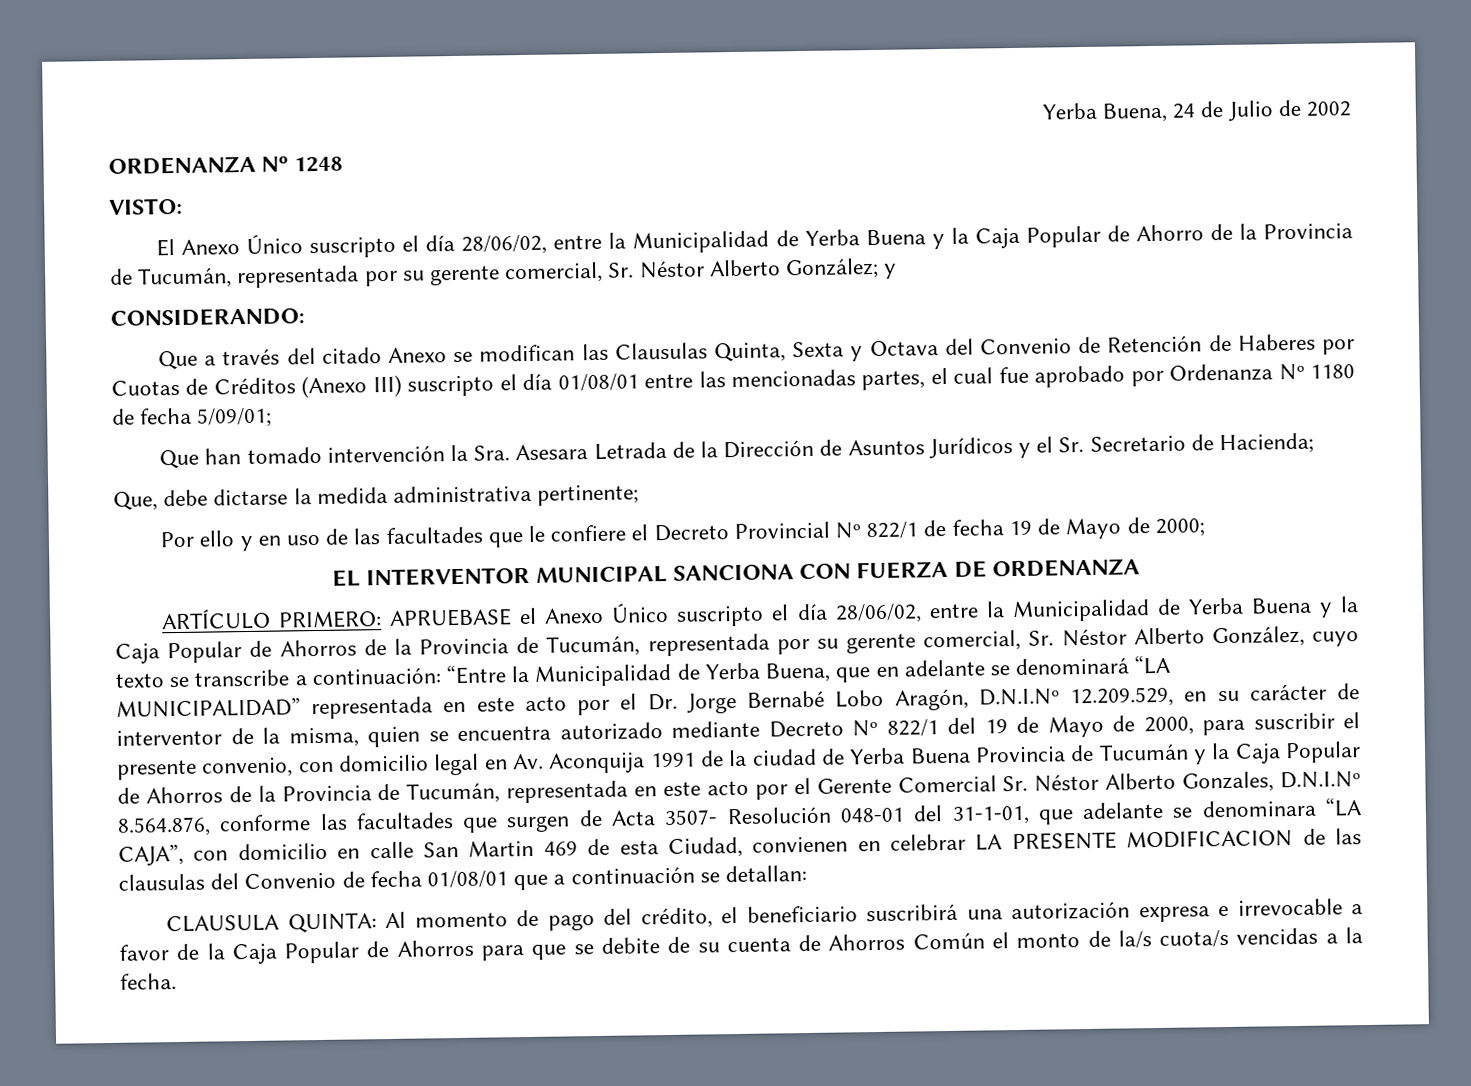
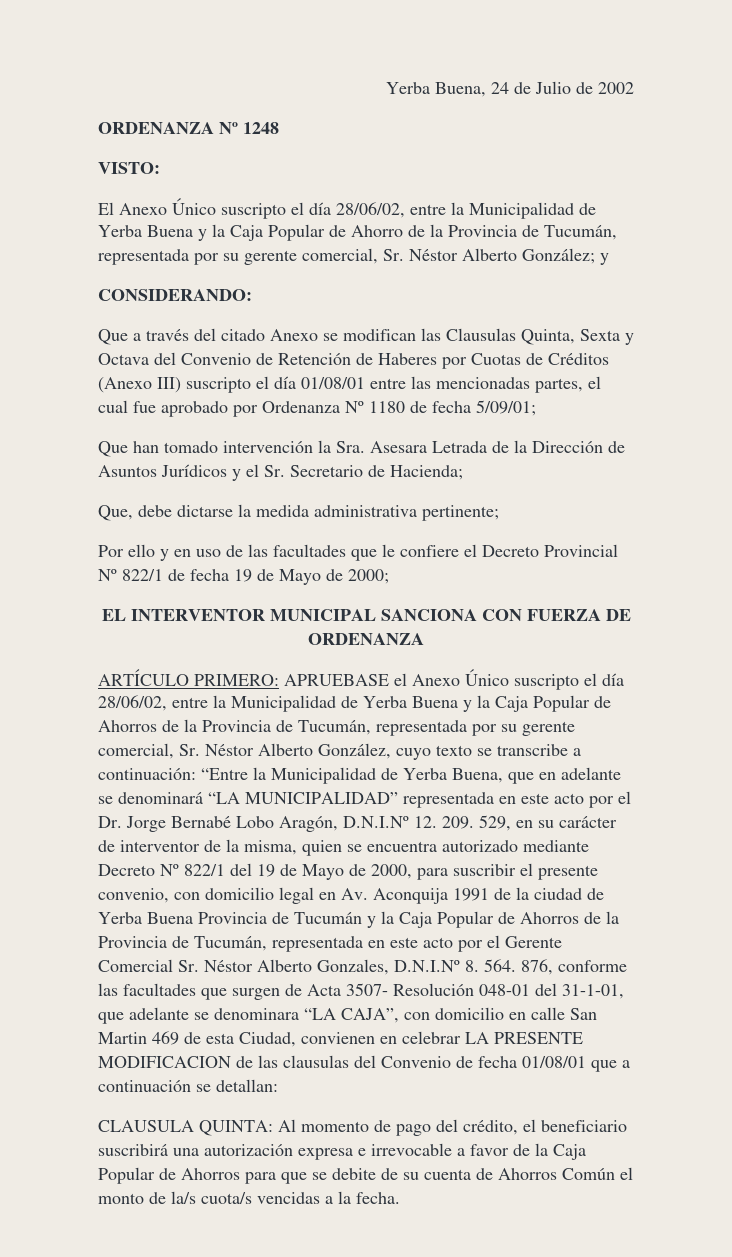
[1070,686,1175,708] 12.209.529, -> [414,815,511,831] 12. 209. 529,
[117,816,211,837] 8.564.876, -> [465,959,553,975] 8. 564. 876,

